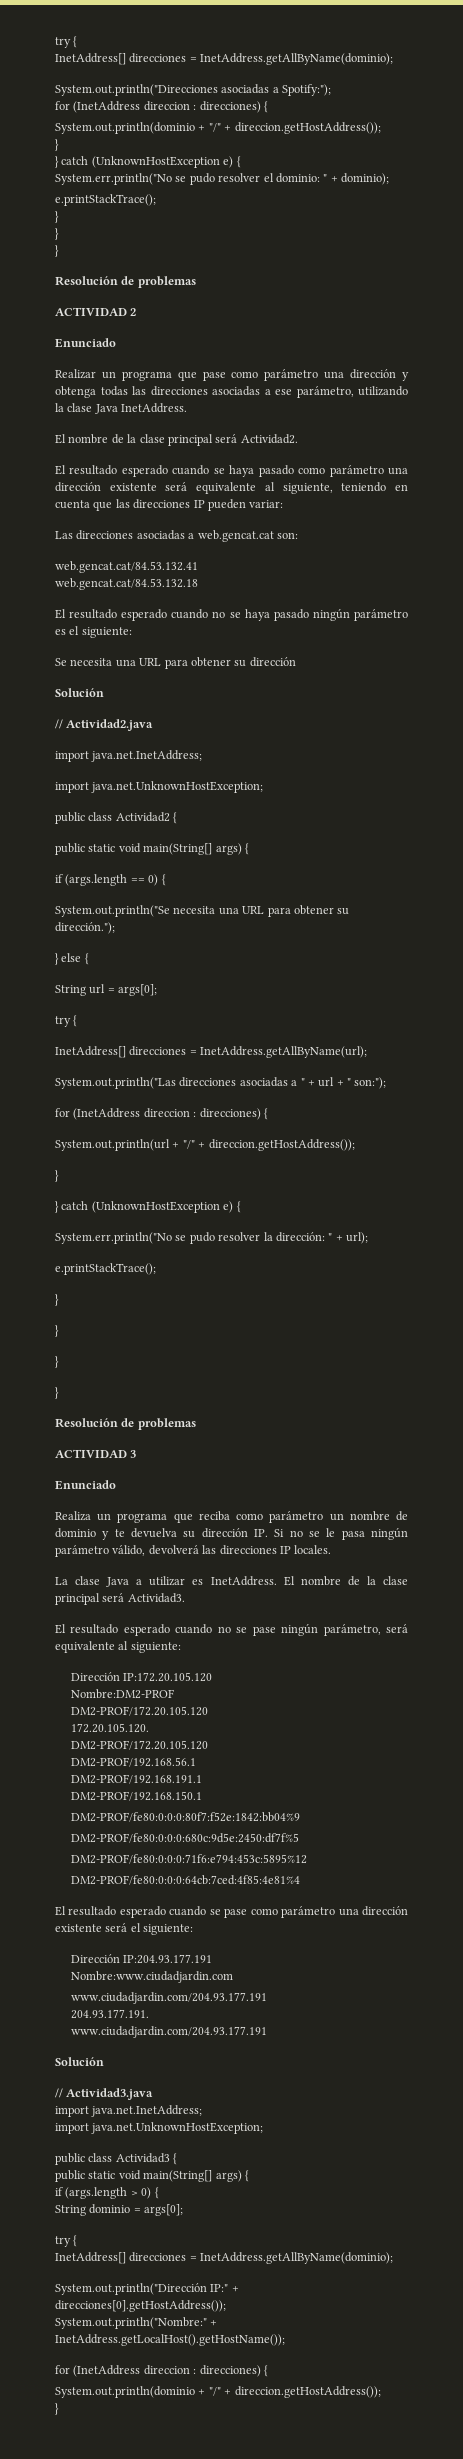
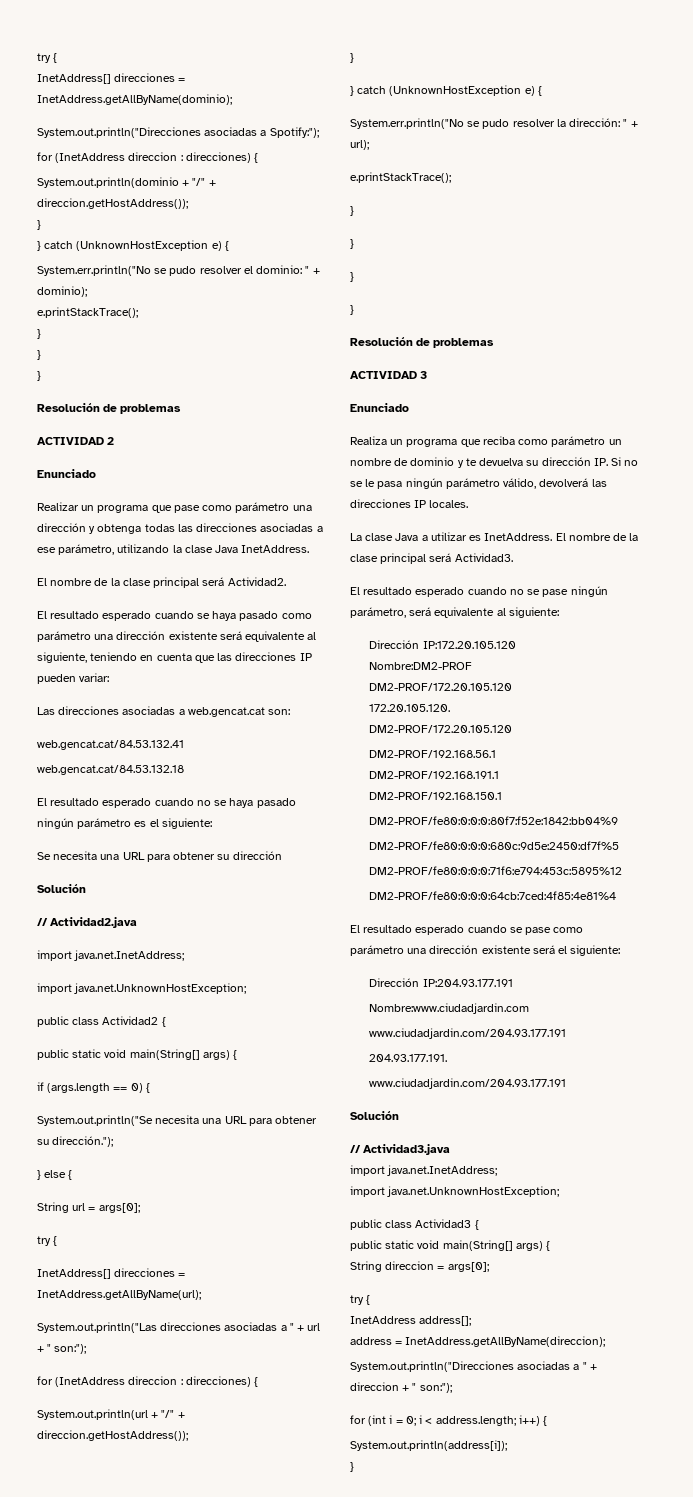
[55,2187,159,2199] [55,2204,184,2216] [55,2235,78,2247] [55,2252,394,2264] [55,2283,239,2295] [55,2300,226,2312] [55,2317,218,2329] [55,2334,285,2346] [55,2365,268,2377] [55,2386,381,2398] // if (args.length > 0) { // String dominio = args[0]; // try { // InetAddress[] direcciones = InetAddress.getAllByName(dominio); // System.out.println("Dirección IP:" + direcciones[0].getHostAddress()); // System.out.println("Nombre:" + InetAddress.getLocalHost().getHostName()); // for (InetAddress direccion : direcciones) { // System.out.println(dominio + "/" + direccion.getHostAddress()); -> [350,1261,489,1272] [350,1295,371,1305] [350,1316,472,1326] [350,1336,606,1347] [350,1361,597,1372] [350,1382,452,1393] [350,1415,548,1426] [350,1440,507,1451] // String direccion = args[0]; // try { // InetAddress address[]; // address = InetAddress.getAllByName(direccion); // System.out.println("Direcciones asociadas a " + direccion + " son:"); // for (int i = 0; i < address.length; i++) { // System.out.println(address[i]);

